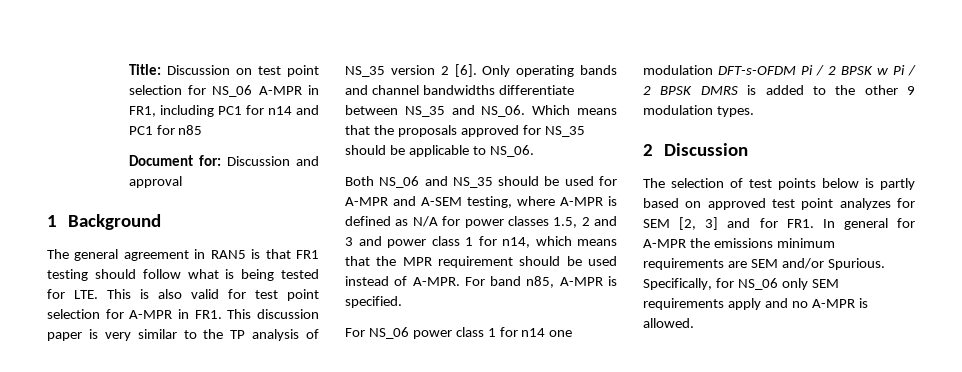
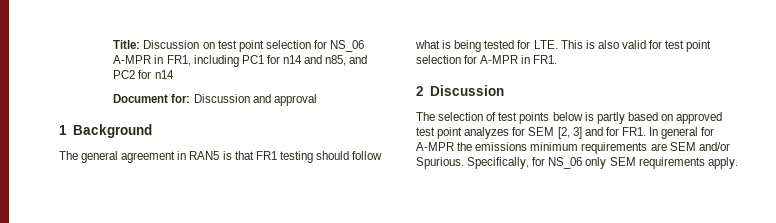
[128,125,203,135] PC1 for n85 -> [325,55,368,66] [113,70,174,79] n85, and PC2 for n14
[227,309,319,319] [47,329,319,341] [345,64,617,77] [345,85,574,95] [345,105,617,117] [345,125,585,137] [345,145,534,157] [345,176,617,188] [345,196,617,208] [345,216,617,228] [345,236,617,248] [345,256,617,268] [345,276,617,288] [345,296,402,308] [345,327,573,339] [643,65,916,76] [643,85,915,95] [643,105,754,117] This discussion paper is very similar to the TP analysis of NS_35 version 2 [6]. Only operating bands and channel bandwidths differentiate between NS_35 and NS_06. Which means that the proposals approved for NS_35 should be applicable to NS_06. // Both NS_06 and NS_35 should be used for A-MPR and A-SEM testing, where A-MPR is defined as N/A for power classes 1.5, 2 and 3 and power class 1 for n14, which means that the MPR requirement should be used instead of A-MPR. For band n85, A-MPR is specified. // For NS_06 power class 1 for n14 one modulation DFT-s-OFDM Pi / 2 BPSK w Pi / 2 BPSK DMRS is added to the other 9 modulation types. -> (558, 59) none
[727,298,868,310] [643,318,694,328] apply and no A-MPR is allowed. -> [707,157,738,169] apply.

